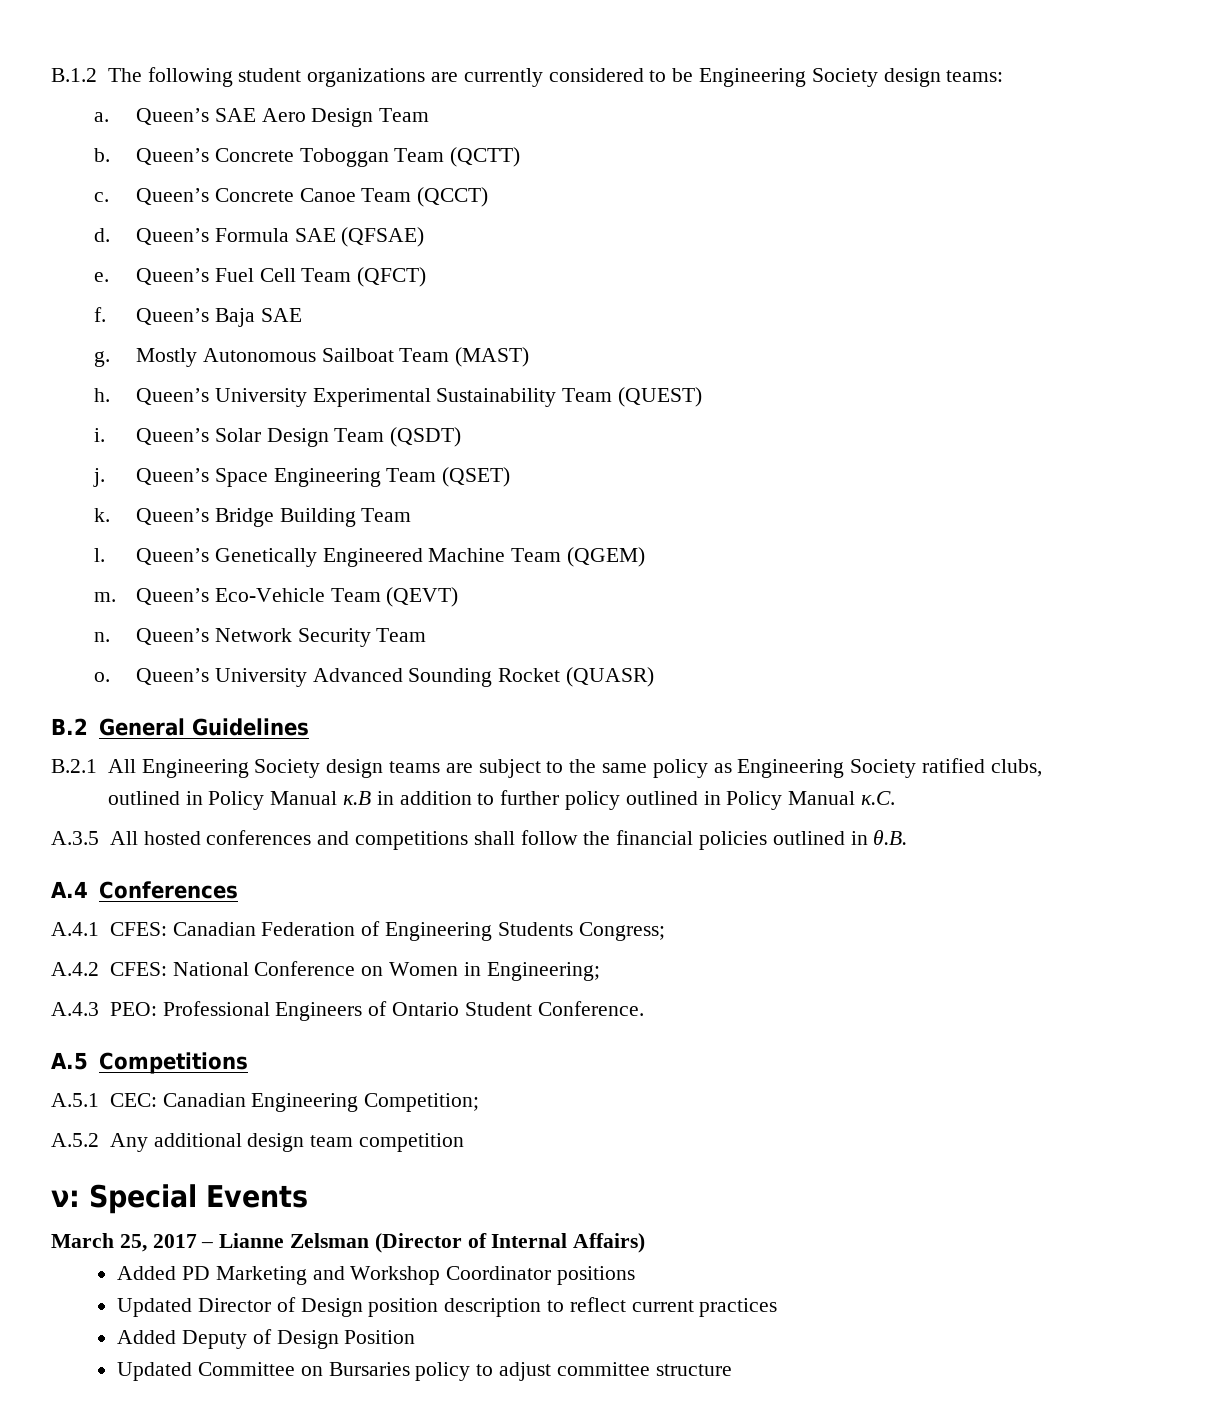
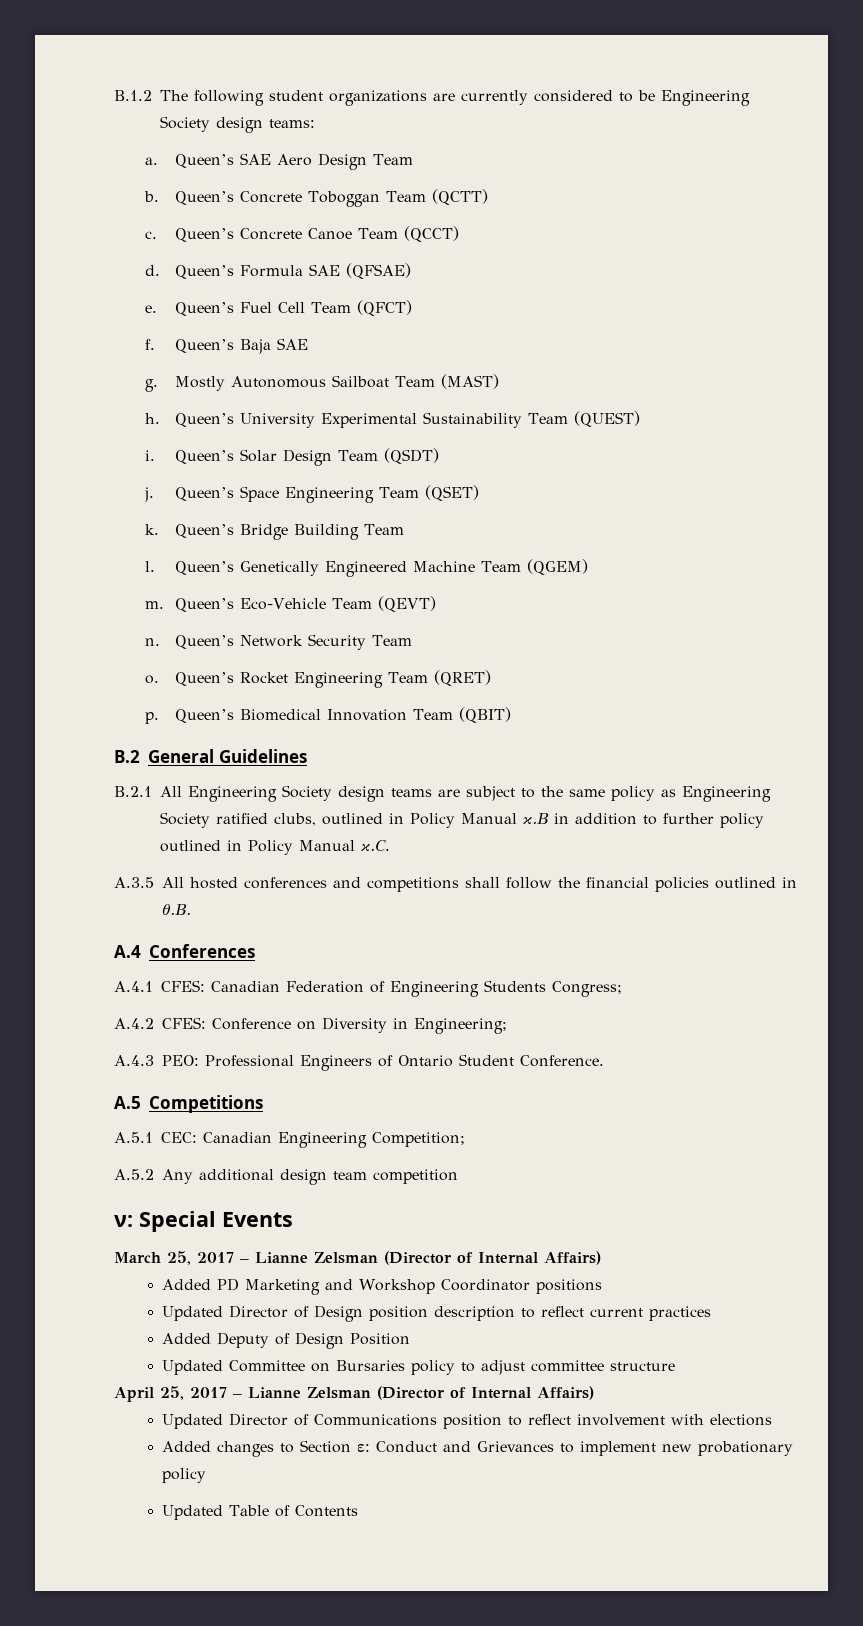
[214,667,655,687] University Advanced Sounding Rocket (QUASR) -> [240,670,492,688] [144,707,512,724] Rocket Engineering Team (QRET) // p. Queen’s Biomedical Innovation Team (QBIT)
[172,962,249,976] National -> (206, 1023) none
[388,962,458,976] Women -> [322,1017,387,1033] Diversity
(732, 1370) none -> [114,1386,594,1402] [162,1413,773,1429] [162,1440,794,1457] [162,1468,207,1483] [162,1505,359,1520] // April 25, 2017 – Lianne Zelsman (Director of Internal Affairs) // Updated Director of Communications position to reflect involvement with elections // Added changes to Section ε: Conduct and Grievances to implement new probationary policy // Updated Table of Contents

